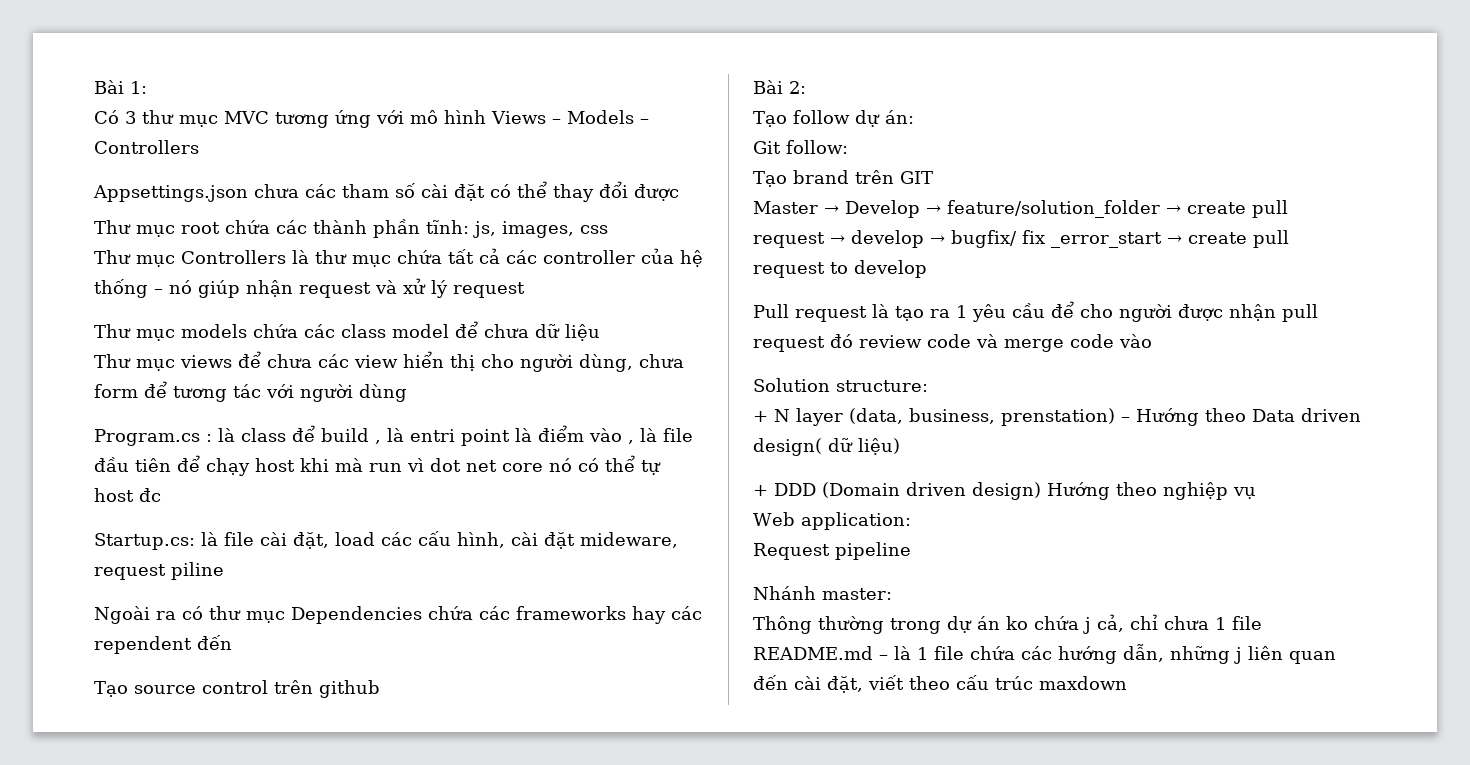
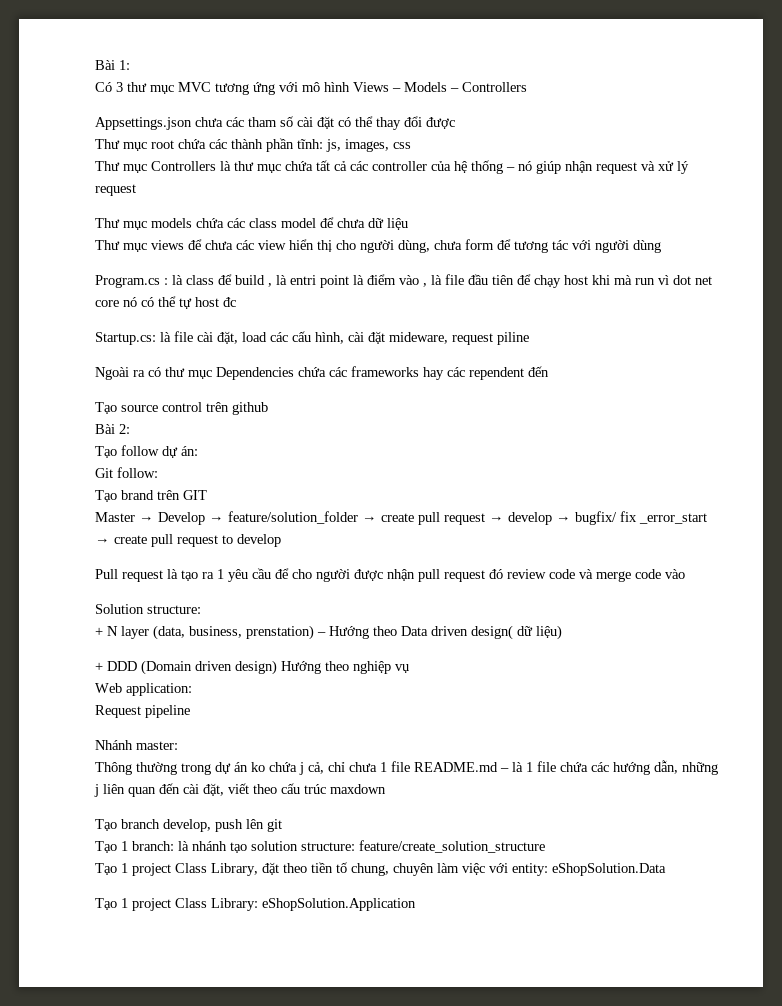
(1127, 683) none -> [95,819,282,832] [95,840,545,853] [95,862,666,876] [95,898,416,911] // Tạo branch develop, push lên git // Tạo 1 branch: là nhánh tạo solution structure: feature/create_solution_structure // Tạo 1 project Class Library, đặt theo tiền tố chung, chuyên làm việc với entity: eShopSolution.Data // Tạo 1 project Class Library: eShopSolution.Application

